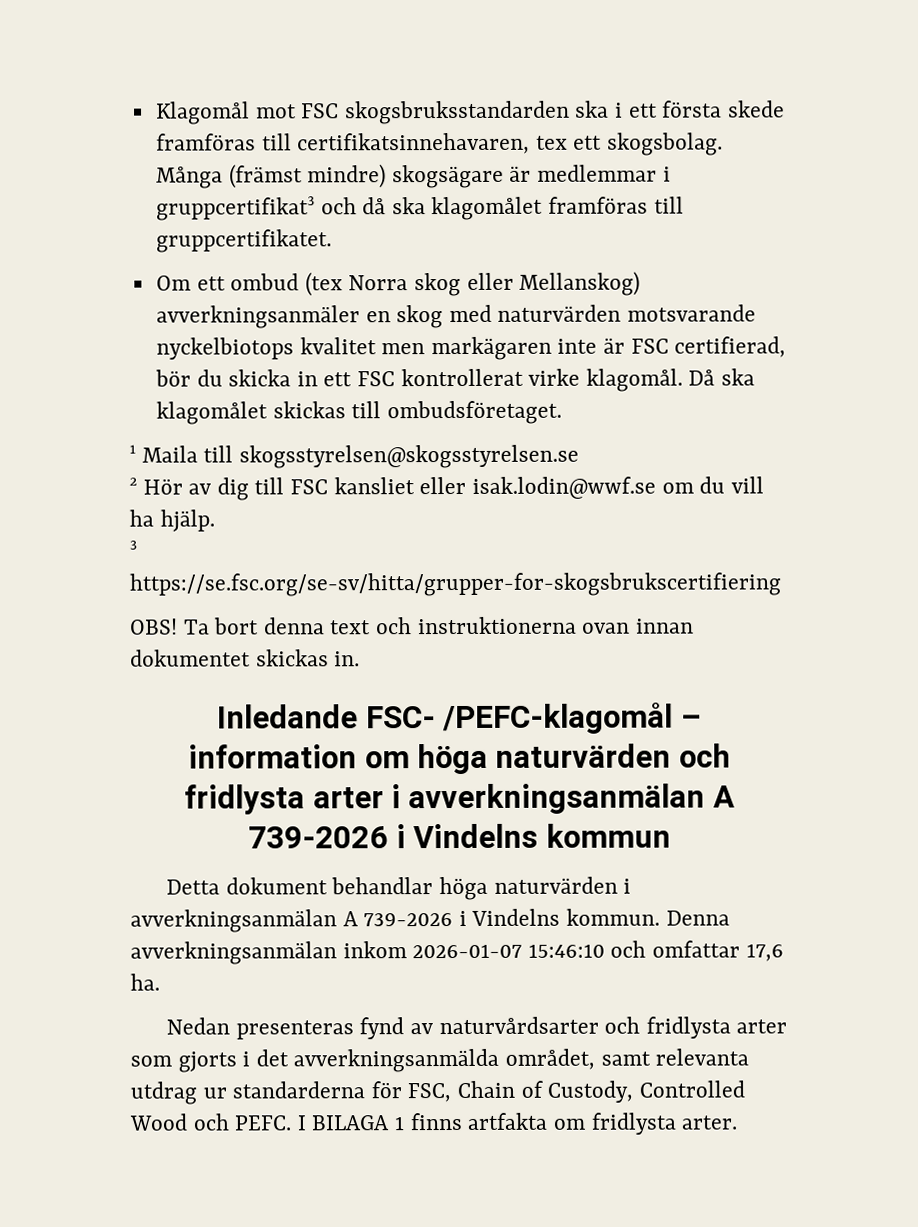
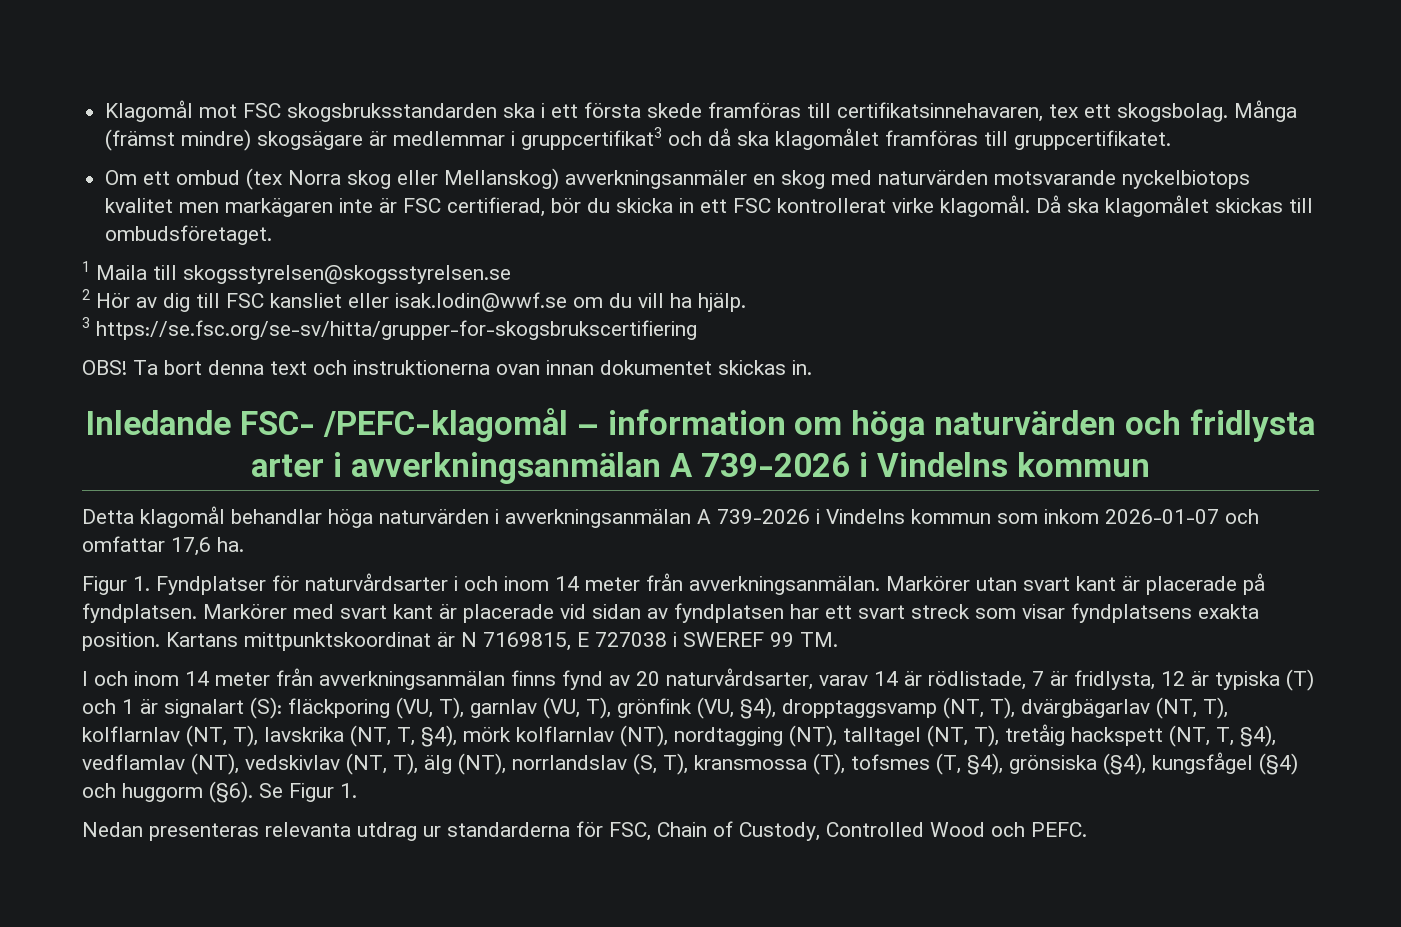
[225,877,328,895] dokument -> [140,506,225,528] klagomål
[566,908,730,926] [130,941,337,965] kommun. Denna avverkningsanmälan -> [911,509,1038,524] kommun som
[527,943,605,958] 15:46:10 -> (1219, 516) none
[166,1016,788,1040] [130,1048,651,1073] Nedan presenteras fynd av naturvårdsarter och fridlysta arter som gjorts i det avverkningsanmälda området, samt -> [82,573,1265,595] [82,603,1259,623] [82,632,838,651] [82,668,1314,691] [82,697,1228,719] [82,724,1276,747] [82,752,1298,775] [82,781,357,803] [82,822,259,841] Figur 1. Fyndplatser för naturvårdsarter i och inom 14 meter från avverkningsanmälan. Markörer utan svart kant är placerade på fyndplatsen. Markörer med svart kant är placerade vid sidan av fyndplatsen har ett svart streck som visar fyndplatsens exakta position. Kartans mittpunktskoordinat är N 7169815, E 727038 i SWEREF 99 TM. // I och inom 14 meter från avverkningsanmälan finns fynd av 20 naturvårdsarter, varav 14 är rödlistade, 7 är fridlysta, 12 är typiska (T) och 1 är signalart (S): fläckporing (VU, T), garnlav (VU, T), grönfink (VU, §4), dropptaggsvamp (NT, T), dvärgbägarlav (NT, T), kolflarnlav (NT, T), lavskrika (NT, T, §4), mörk kolflarnlav (NT), nordtagging (NT), talltagel (NT, T), tretåig hackspett (NT, T, §4), vedflamlav (NT), vedskivlav (NT, T), älg (NT), norrlandslav (S, T), kransmossa (T), tofsmes (T, §4), grönsiska (§4), kungsfågel (§4) och huggorm (§6). Se Figur 1. // Nedan presenteras
[296,1112,738,1135] I BILAGA 1 finns artfakta om fridlysta arter. -> (1087, 829) none

